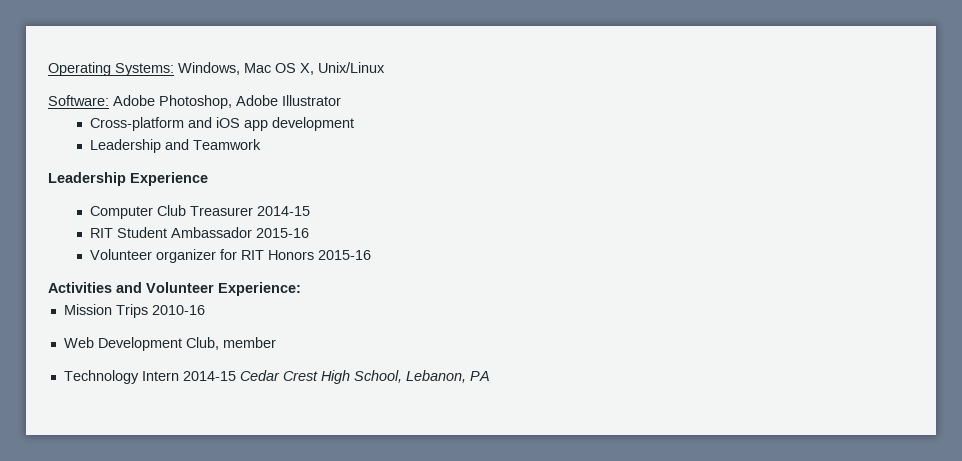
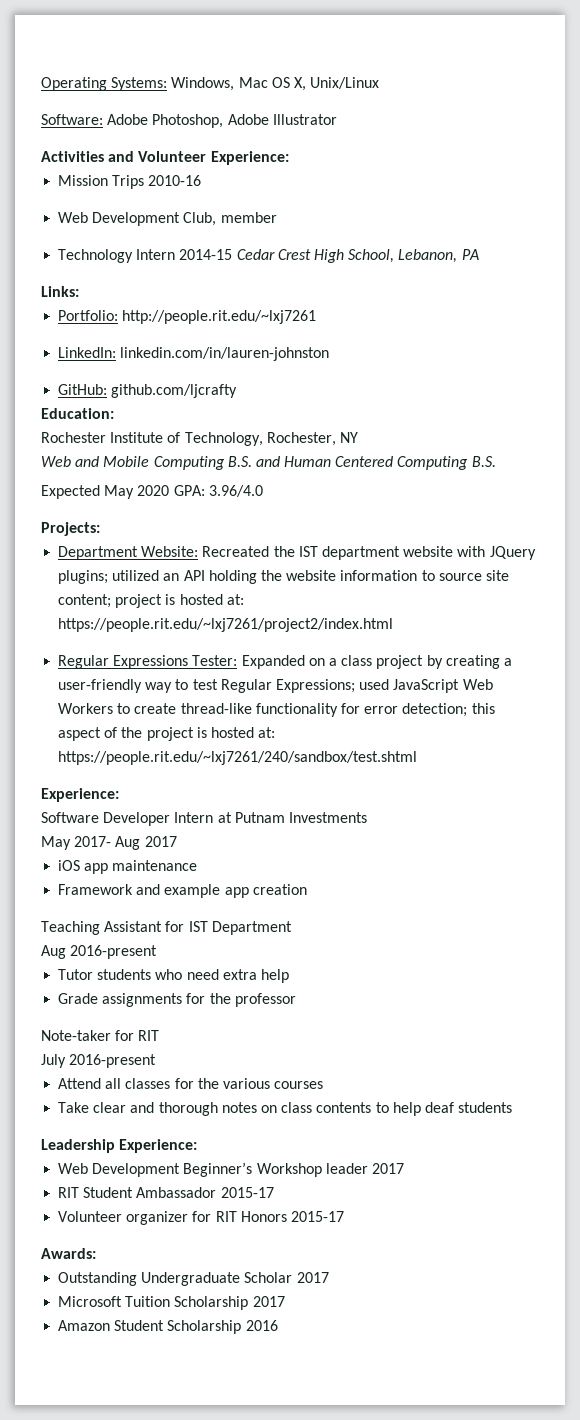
[90,117,355,131] [90,139,262,153] [48,172,208,186] [90,205,311,219] [90,227,310,238] [90,249,372,263] // Cross-platform and iOS app development // Leadership and Teamwork // Leadership Experience // Computer Club Treasurer 2014-15 // RIT Student Ambassador 2015-16 // Volunteer organizer for RIT Honors 2015-16 -> (337, 119) none
(490, 376) none -> [41,286,79,297] [58,310,317,324] [58,347,330,361] [58,384,238,398] [41,408,114,419] [41,432,358,446] [41,456,496,470] [41,485,263,499] [41,522,100,536] [58,546,536,560] [58,570,509,584] [58,594,244,608] [58,618,394,632] [58,655,512,669] [58,679,493,693] [58,703,495,717] [58,727,276,741] [58,751,418,765] [41,788,119,802] [41,812,367,826] [41,836,177,850] [58,860,198,874] [58,884,307,898] [41,921,292,935] [41,945,158,959] [58,969,289,983] [58,993,296,1007] [41,1030,160,1041] [41,1054,157,1068] [58,1078,324,1089] [58,1102,513,1116] [41,1139,198,1153] [58,1162,404,1177] [58,1187,274,1198] [58,1211,344,1225] [41,1248,96,1259] [58,1272,329,1286] [58,1296,285,1310] [58,1320,278,1334] // Links: // Portfolio: http://people.rit.edu/~lxj7261 // LinkedIn: linkedin.com/in/lauren-johnston // GitHub: github.com/ljcrafty // Education: // Rochester Institute of Technology, Rochester, NY // Web and Mobile Computing B.S. and Human Centered Computing B.S. // Expected May 2020 GPA: 3.96/4.0 // Projects: // Department Website: Recreated the IST department website with JQuery plugins; utilized an API holding the website information to source site content; project is hosted at: https://people.rit.edu/~lxj7261/project2/index.html // Regular Expressions Tester: Expanded on a class project by creating a user-friendly way to test Regular Expressions; used JavaScript Web Workers to create thread-like functionality for error detection; this aspect of the project is hosted at: https://people.rit.edu/~lxj7261/240/sandbox/test.shtml // Experience: // Software Developer Intern at Putnam Investments // May 2017- Aug 2017 // iOS app maintenance // Framework and example app creation // Teaching Assistant for IST Department // Aug 2016-present // Tutor students who need extra help // Grade assignments for the professor // Note-taker for RIT // July 2016-present // Attend all classes for the various courses // Take clear and thorough notes on class contents to help deaf students // Leadership Experience: // Web Development Beginner’s Workshop leader 2017 // RIT Student Ambassador 2015-17 // Volunteer organizer for RIT Honors 2015-17 // Awards: // Outstanding Undergraduate Scholar 2017 // Microsoft Tuition Scholarship 2017 // Amazon Student Scholarship 2016

